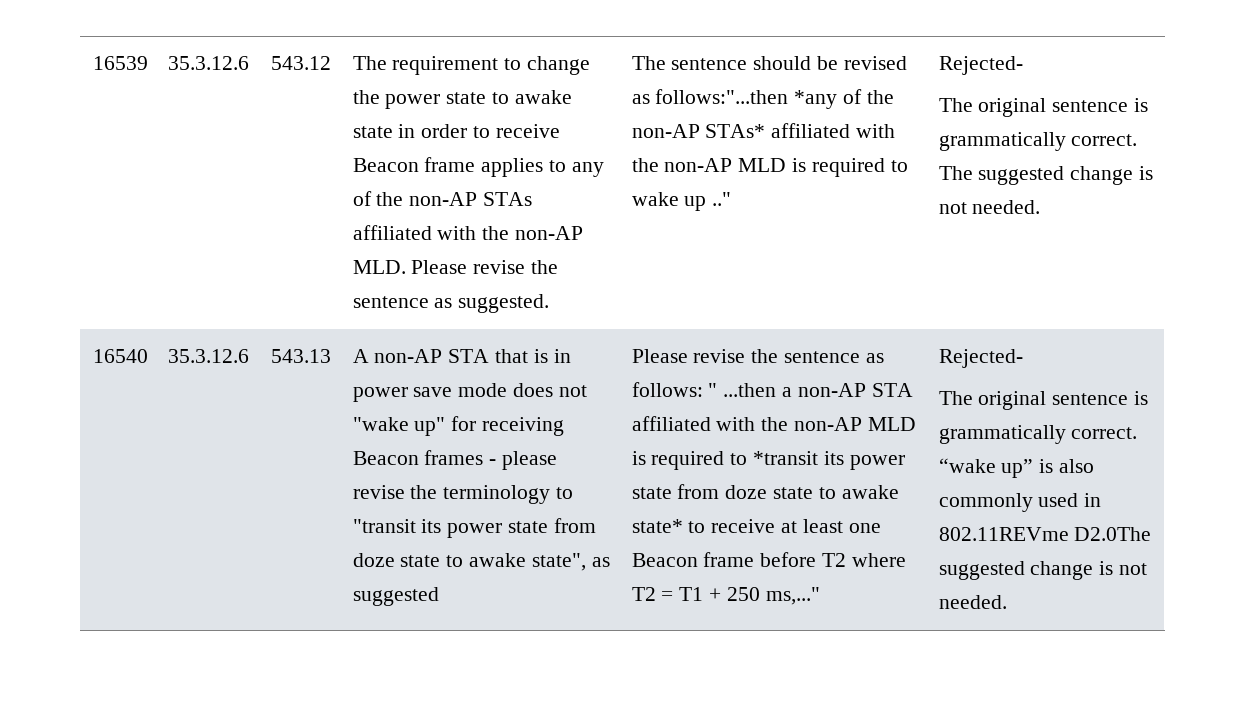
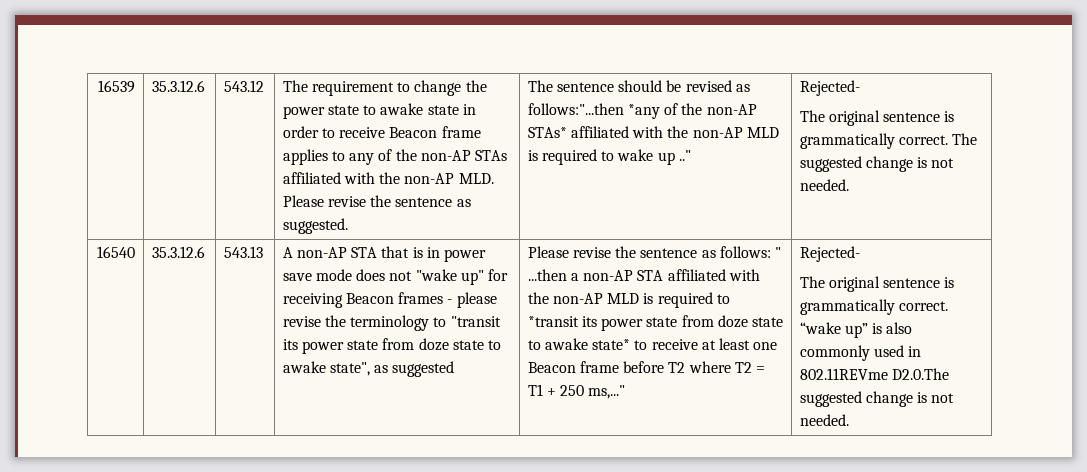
[1074,527,1152,541] D2.0The -> [892,368,950,380] D2.0.The

